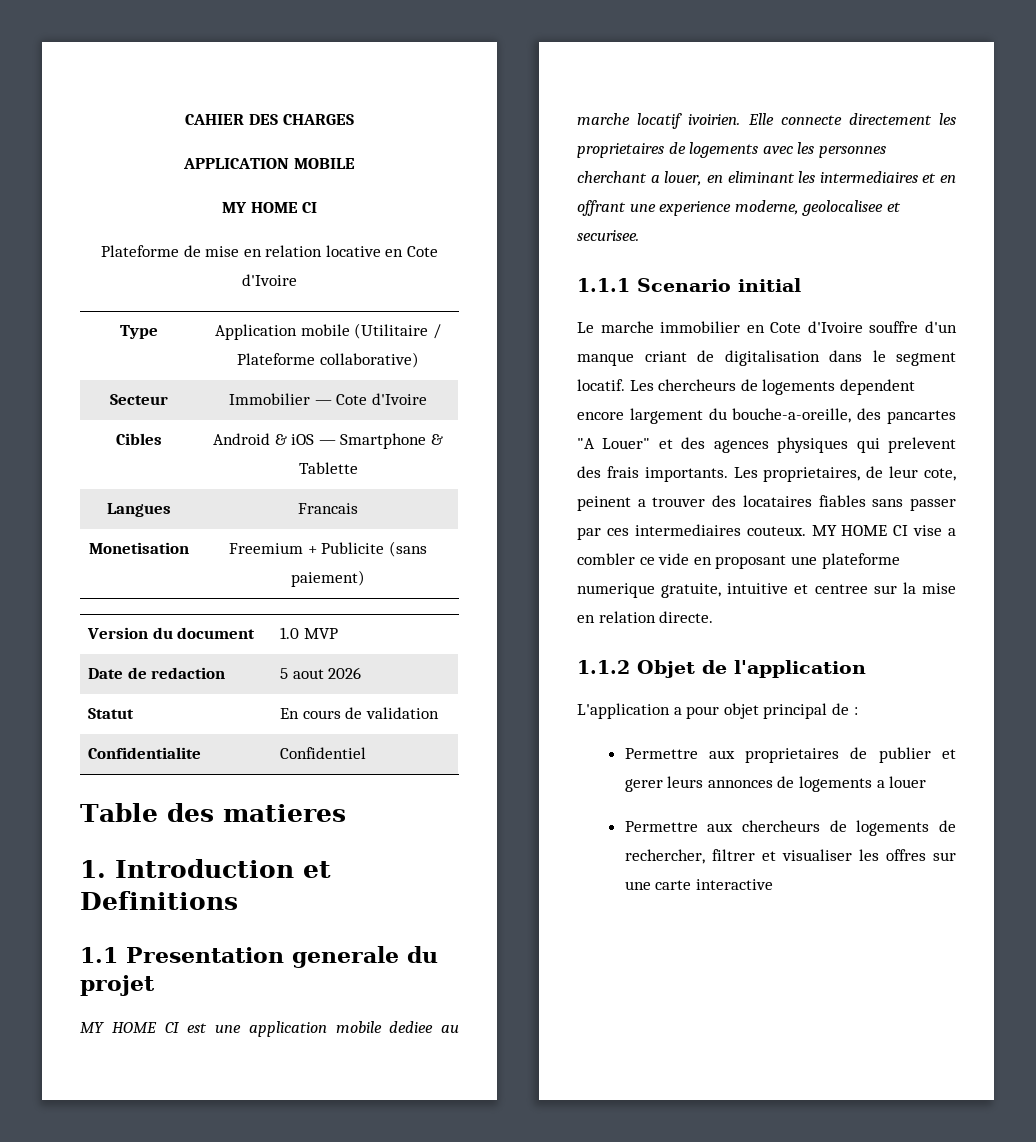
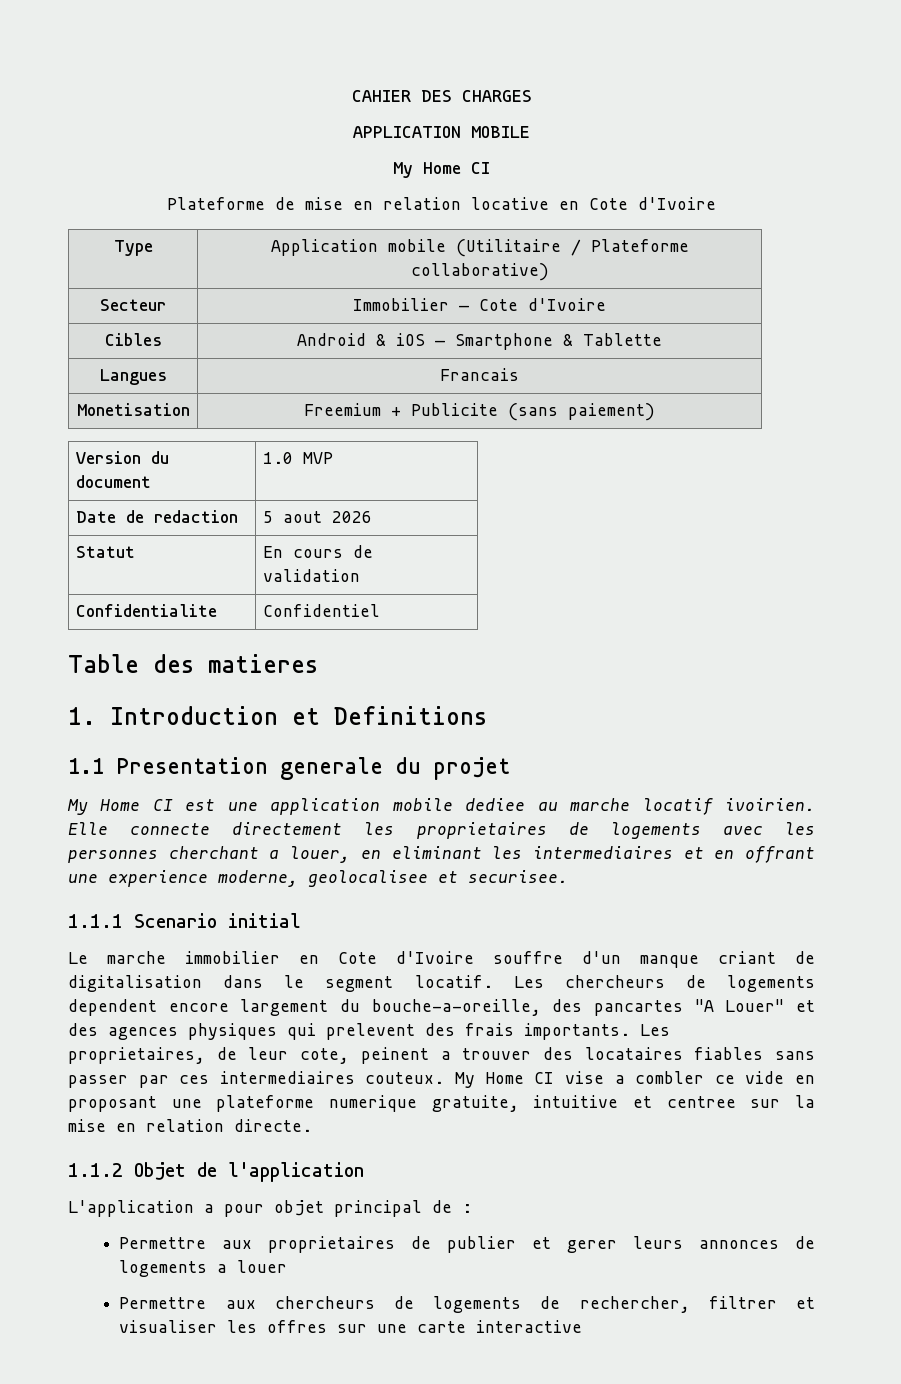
[221,202,298,213] MY HOME -> [393,162,461,178] My Home
[80,1022,157,1033] MY HOME -> [67,799,141,815] My Home
[811,525,888,536] MY HOME -> [455,1072,524,1088] My Home

